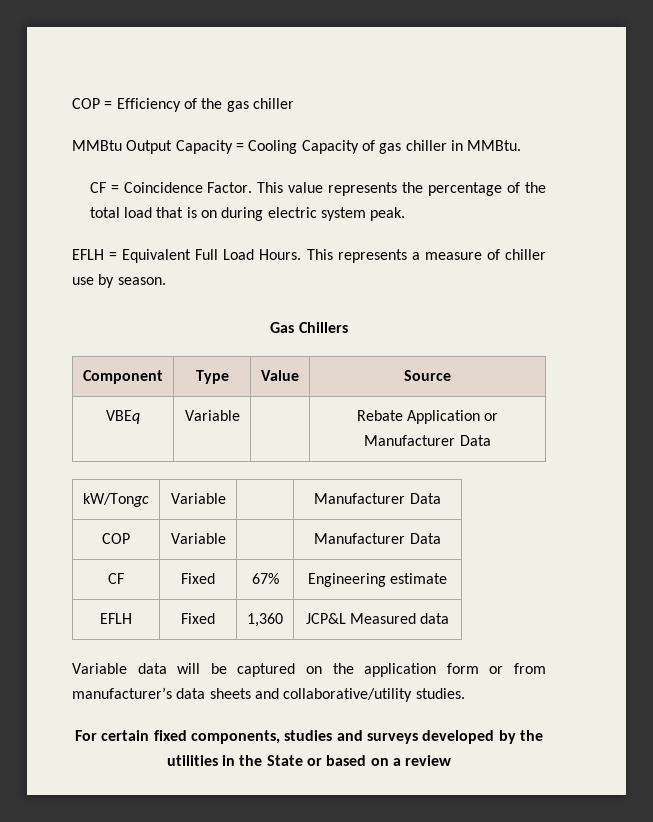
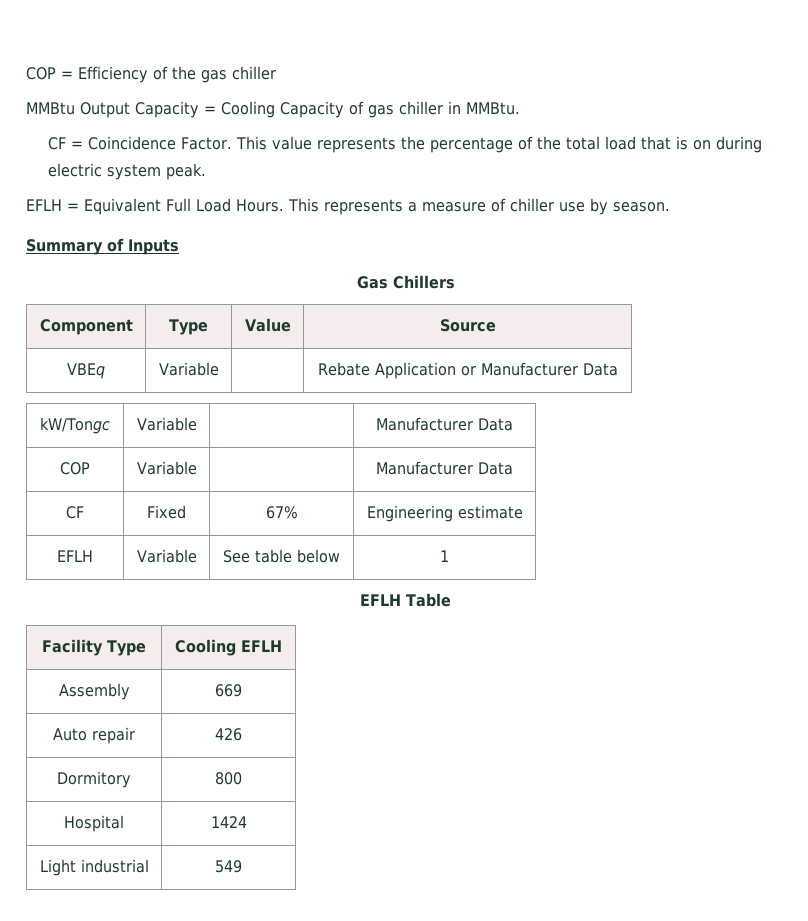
(166, 281) none -> [26,238,179,255] // Summary of Inputs
[181,613,215,624] [247,613,283,627] [305,613,450,624] [72,663,546,677] [72,687,465,702] [75,730,543,744] [166,755,452,766] Fixed | 1,360 | JCP&L Measured data // Variable data will be captured on the application form or from manufacturer’s data sheets and collaborative/utility studies. // For certain fixed components, studies and surveys developed by the utilities in the State or based on a review -> [136,549,197,563] [223,549,340,563] [440,550,449,562] [360,593,452,607] [42,639,146,656] [175,639,282,656] [58,683,130,700] [215,684,243,697] [53,727,135,744] [215,728,243,741] [57,771,131,788] [215,772,243,785] [64,815,124,832] [210,816,247,828] [39,859,149,876] [215,860,243,873] Variable | See table below | 1 // EFLH Table // Facility Type | Cooling EFLH // Assembly | 669 // Auto repair | 426 // Dormitory | 800 // Hospital | 1424 // Light industrial | 549

